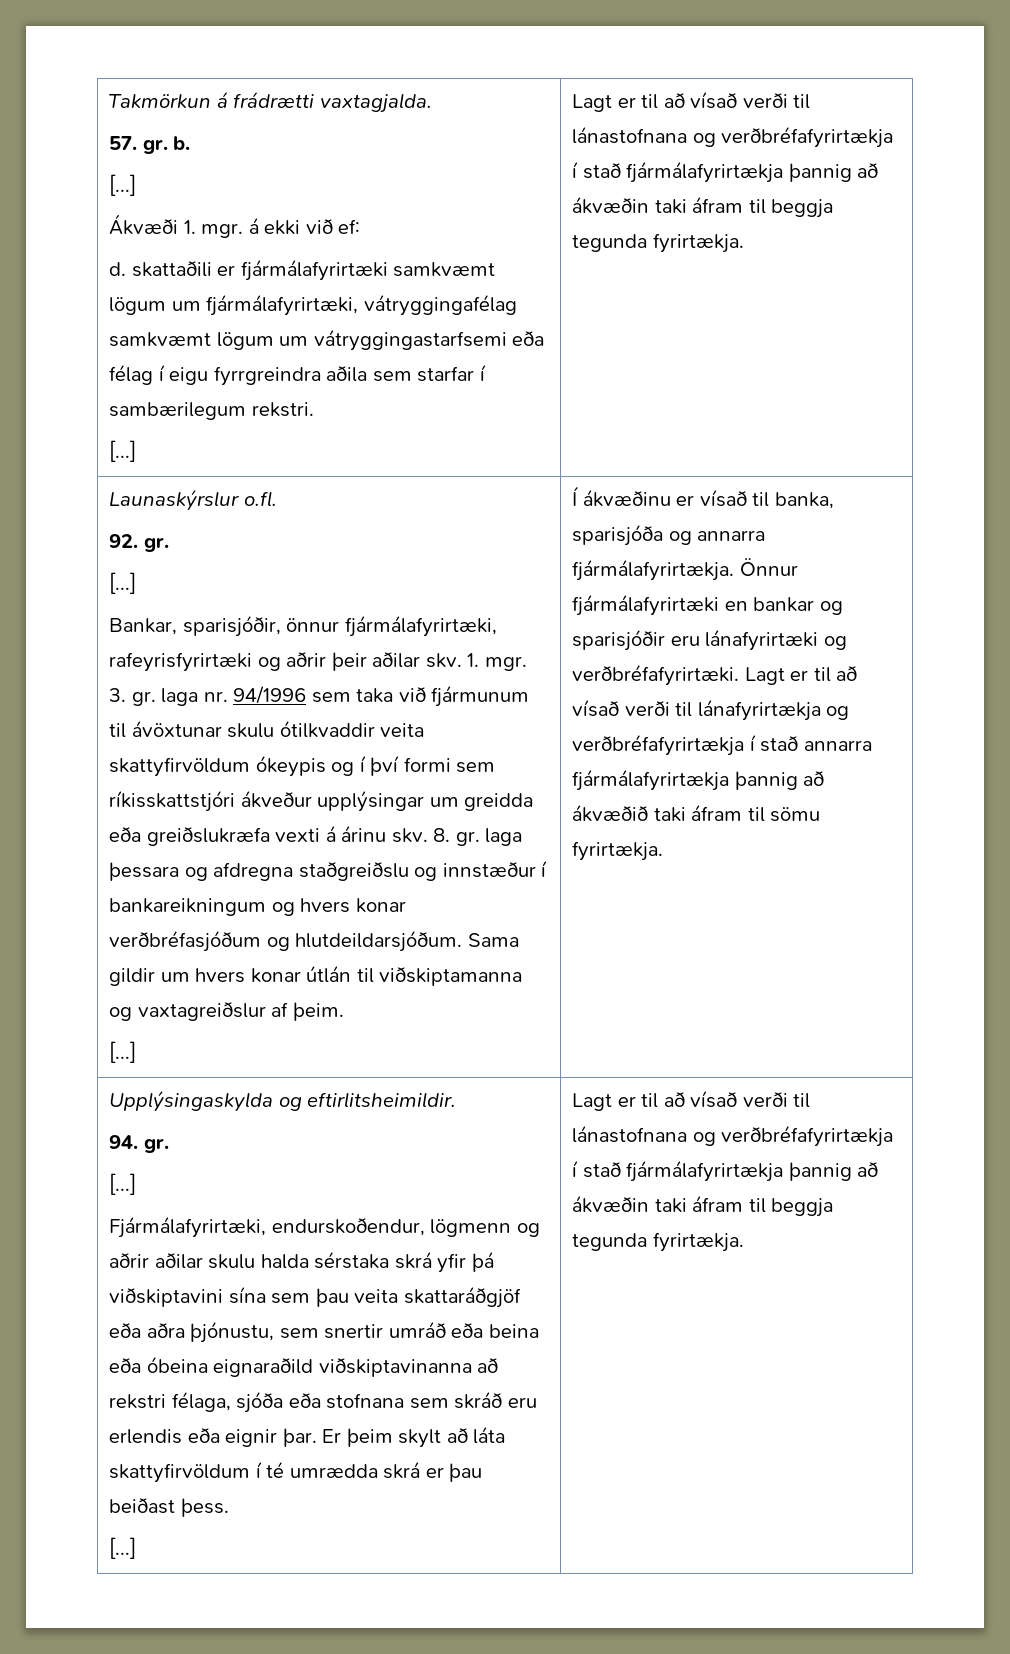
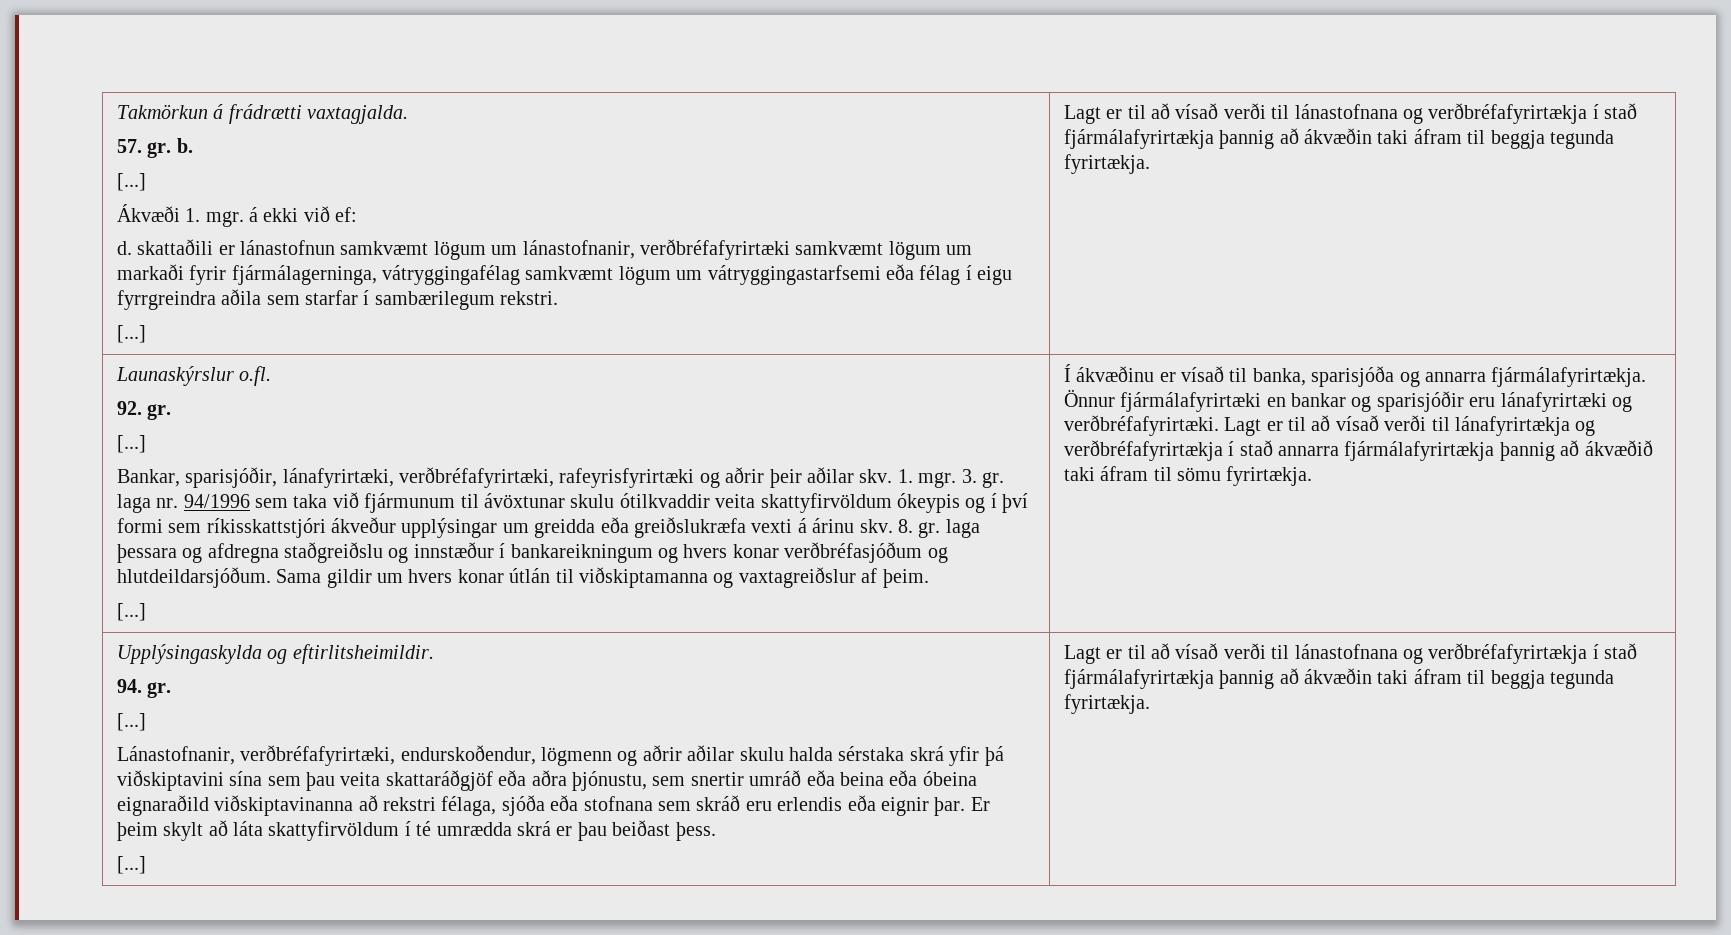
[240,259,496,281] [109,294,359,316] fjármálafyrirtæki samkvæmt lögum um fjármálafyrirtæki, -> [239,239,973,260] [116,264,377,285] lánastofnun samkvæmt lögum um lánastofnanir, verðbréfafyrirtæki samkvæmt lögum um markaði fyrir fjármálagerninga,
[286,615,497,637] önnur fjármálafyrirtæki, -> [282,467,554,488] lánafyrirtæki, verðbréfafyrirtæki,
[109,1216,267,1238] Fjármálafyrirtæki, -> [116,745,396,766] Lánastofnanir, verðbréfafyrirtæki,

